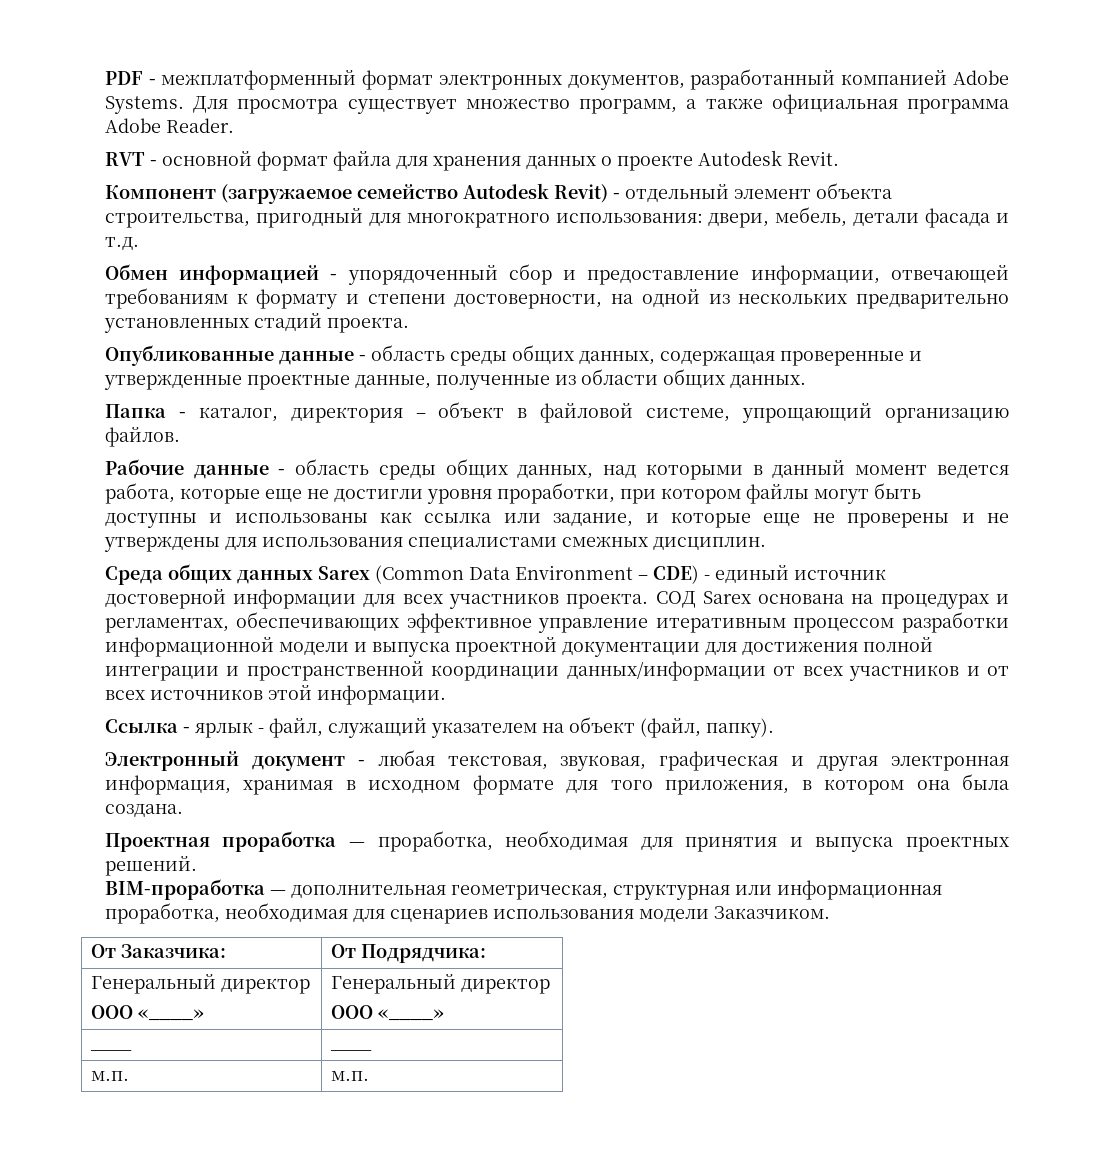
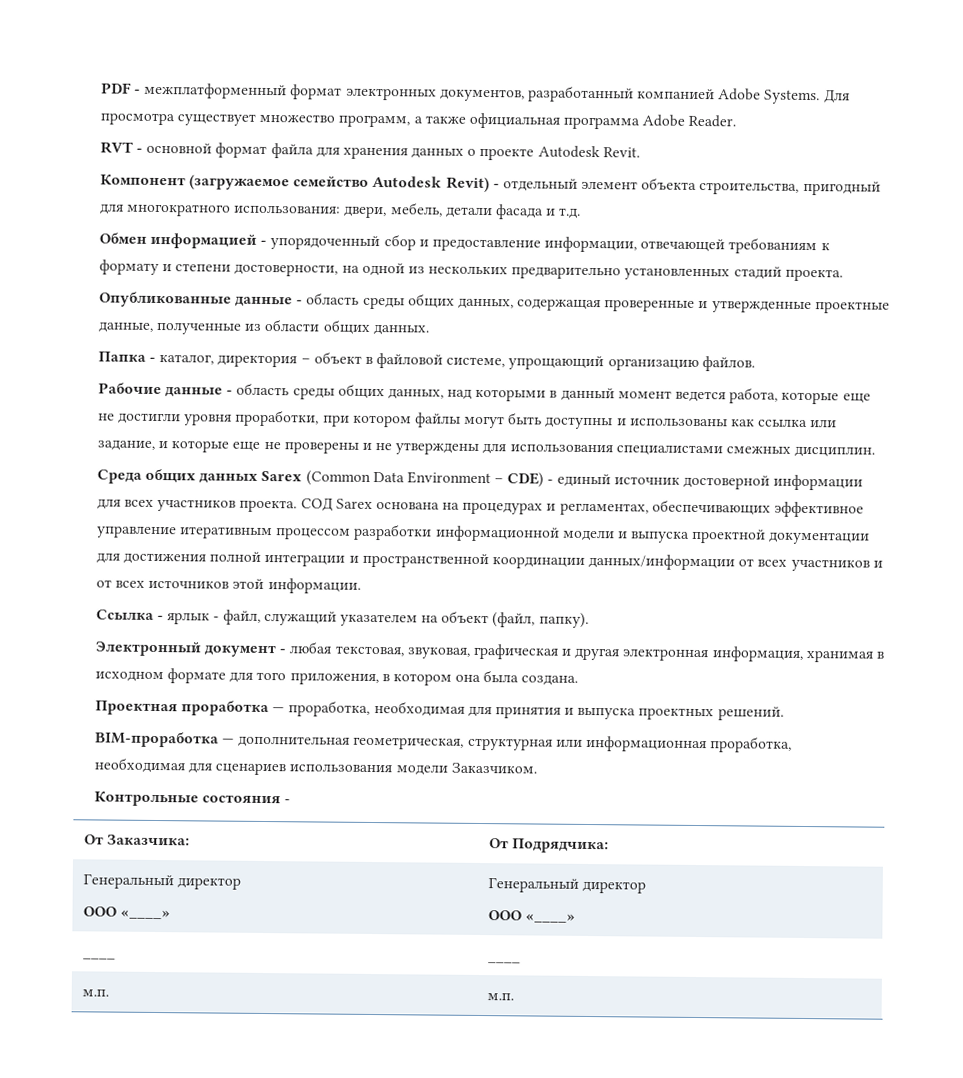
(830, 912) none -> [93,791,291,807] // Контрольные состояния -

